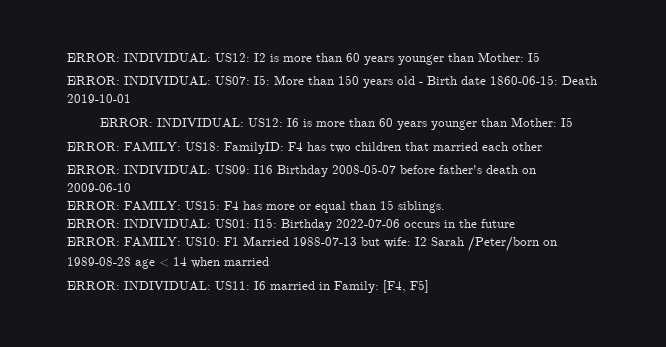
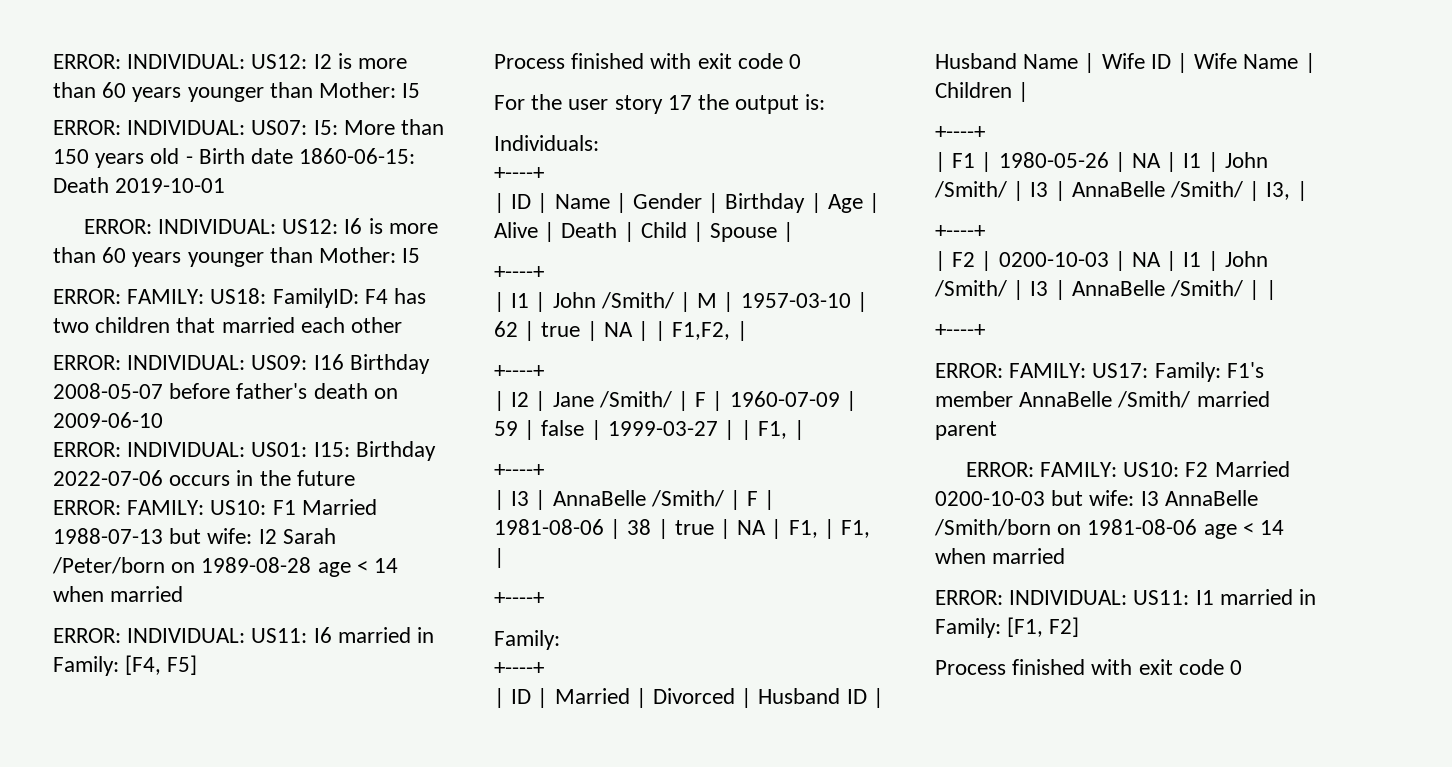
[67,200,445,213] // ERROR: FAMILY: US15: F4 has more or equal than 15 siblings. -> (163, 420) none
(429, 286) none -> [494,53,802,69] [494,94,826,114] [494,135,599,151] [494,167,544,180] [494,193,881,213] [494,222,795,242] [494,266,544,279] [494,292,868,312] [494,321,748,341] [494,365,544,378] [494,391,857,411] [494,420,805,440] [494,464,544,477] [494,490,776,510] [494,519,871,539] [494,548,505,568] [494,592,544,605] [494,630,560,650] [494,662,544,675] [494,688,884,708] [935,53,1316,73] [935,82,1030,102] [935,126,985,139] [935,152,1268,172] [934,181,1308,201] [935,225,985,238] [935,251,1268,271] [934,280,1278,300] [935,324,985,337] [935,362,1264,382] [935,391,1270,408] [935,421,997,440] [965,461,1290,477] [935,490,1258,506] [934,519,1285,539] [935,548,1066,564] [935,589,1317,605] [935,617,1080,638] [935,659,1243,675] // Process finished with exit code 0 // For the user story 17 the output is: // Individuals: // +----+ // | ID | Name | Gender | Birthday | Age | Alive | Death | Child | Spouse | // +----+ // | I1 | John /Smith/ | M | 1957-03-10 | 62 | true | NA | | F1,F2, | // +----+ // | I2 | Jane /Smith/ | F | 1960-07-09 | 59 | false | 1999-03-27 | | F1, | // +----+ // | I3 | AnnaBelle /Smith/ | F | 1981-08-06 | 38 | true | NA | F1, | F1, | // +----+ // Family: // +----+ // | ID | Married | Divorced | Husband ID | Husband Name | Wife ID | Wife Name | Children | // +----+ // | F1 | 1980-05-26 | NA | I1 | John /Smith/ | I3 | AnnaBelle /Smith/ | I3, | // +----+ // | F2 | 0200-10-03 | NA | I1 | John /Smith/ | I3 | AnnaBelle /Smith/ | | // +----+ // ERROR: FAMILY: US17: Family: F1's member AnnaBelle /Smith/ married parent // ERROR: FAMILY: US10: F2 Married 0200-10-03 but wife: I3 AnnaBelle /Smith/born on 1981-08-06 age < 14 when married // ERROR: INDIVIDUAL: US11: I1 married in Family: [F1, F2] // Process finished with exit code 0

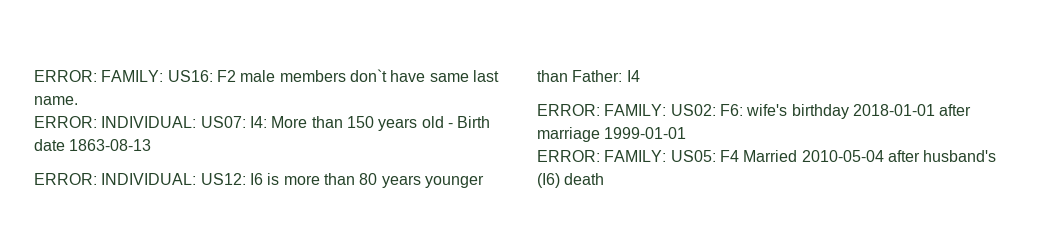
[53,53,408,69] [53,82,421,102] ERROR: INDIVIDUAL: US12: I2 is more than 60 years younger than Mother: I5 -> [34,69,499,82] [34,96,78,105] ERROR: FAMILY: US16: F2 male members don`t have same last name.
[313,120,338,135] I5: -> [249,116,267,128] I4:
[299,148,416,164] [53,177,226,193] 1860-06-15: Death 2019-10-01 -> [69,139,152,151] 1863-08-13
[102,247,421,267] [53,288,427,308] [53,317,403,333] [53,354,430,374] [53,383,398,399] [53,412,163,428] [53,441,436,461] [53,470,355,486] [53,499,377,515] [53,528,336,544] [52,557,399,577] [53,586,184,602] [53,627,435,643] [53,655,198,676] [494,53,802,69] [494,94,826,114] [494,135,599,151] [494,167,544,180] [494,193,881,213] [494,222,795,242] [494,266,544,279] [494,292,868,312] [494,321,748,341] [494,365,544,378] [494,391,857,411] [494,420,805,440] [494,464,544,477] [494,490,776,510] [494,519,871,539] [494,548,505,568] [494,592,544,605] [494,630,560,650] [494,662,544,675] [494,688,884,708] [935,53,1316,73] [935,82,1030,102] [935,126,985,139] [935,152,1268,172] [934,181,1308,201] [935,225,985,238] [935,251,1268,271] [934,280,1278,300] [935,324,985,337] [935,362,1264,382] [935,391,1270,408] [935,421,997,440] [965,461,1290,477] [935,490,1258,506] [934,519,1285,539] [935,548,1066,564] [935,589,1317,605] [935,617,1080,638] [935,659,1243,675] 60 years younger than Mother: I5 // ERROR: FAMILY: US18: FamilyID: F4 has two children that married each other // ERROR: INDIVIDUAL: US09: I16 Birthday 2008-05-07 before father's death on 2009-06-10 // ERROR: INDIVIDUAL: US01: I15: Birthday 2022-07-06 occurs in the future // ERROR: FAMILY: US10: F1 Married 1988-07-13 but wife: I2 Sarah /Peter/born on 1989-08-28 age < 14 when married // ERROR: INDIVIDUAL: US11: I6 married in Family: [F4, F5] // Process finished with exit code 0 // For the user story 17 the output is: // Individuals: // +----+ // | ID | Name | Gender | Birthday | Age | Alive | Death | Child | Spouse | // +----+ // | I1 | John /Smith/ | M | 1957-03-10 | 62 | true | NA | | F1,F2, | // +----+ // | I2 | Jane /Smith/ | F | 1960-07-09 | 59 | false | 1999-03-27 | | F1, | // +----+ // | I3 | AnnaBelle /Smith/ | F | 1981-08-06 | 38 | true | NA | F1, | F1, | // +----+ // Family: // +----+ // | ID | Married | Divorced | Husband ID | Husband Name | Wife ID | Wife Name | Children | // +----+ // | F1 | 1980-05-26 | NA | I1 | John /Smith/ | I3 | AnnaBelle /Smith/ | I3, | // +----+ // | F2 | 0200-10-03 | NA | I1 | John /Smith/ | I3 | AnnaBelle /Smith/ | | // +----+ // ERROR: FAMILY: US17: Family: F1's member AnnaBelle /Smith/ married parent // ERROR: FAMILY: US10: F2 Married 0200-10-03 but wife: I3 AnnaBelle /Smith/born on 1981-08-06 age < 14 when married // ERROR: INDIVIDUAL: US11: I1 married in Family: [F1, F2] // Process finished with exit code 0 -> [359,173,484,188] [537,70,640,82] [537,104,972,119] [537,127,687,142] [537,150,997,162] [537,173,605,188] 80 years younger than Father: I4 // ERROR: FAMILY: US02: F6: wife's birthday 2018-01-01 after marriage 1999-01-01 // ERROR: FAMILY: US05: F4 Married 2010-05-04 after husband's (I6) death

